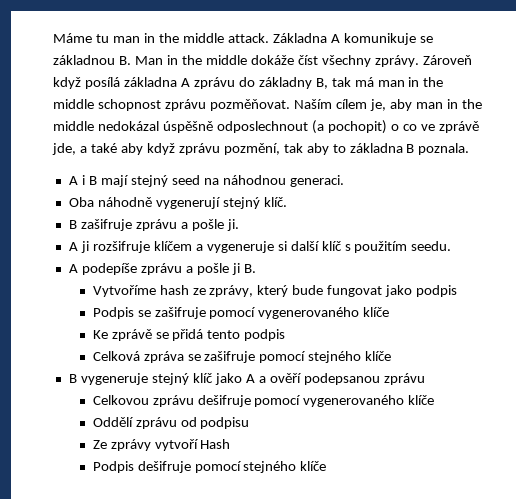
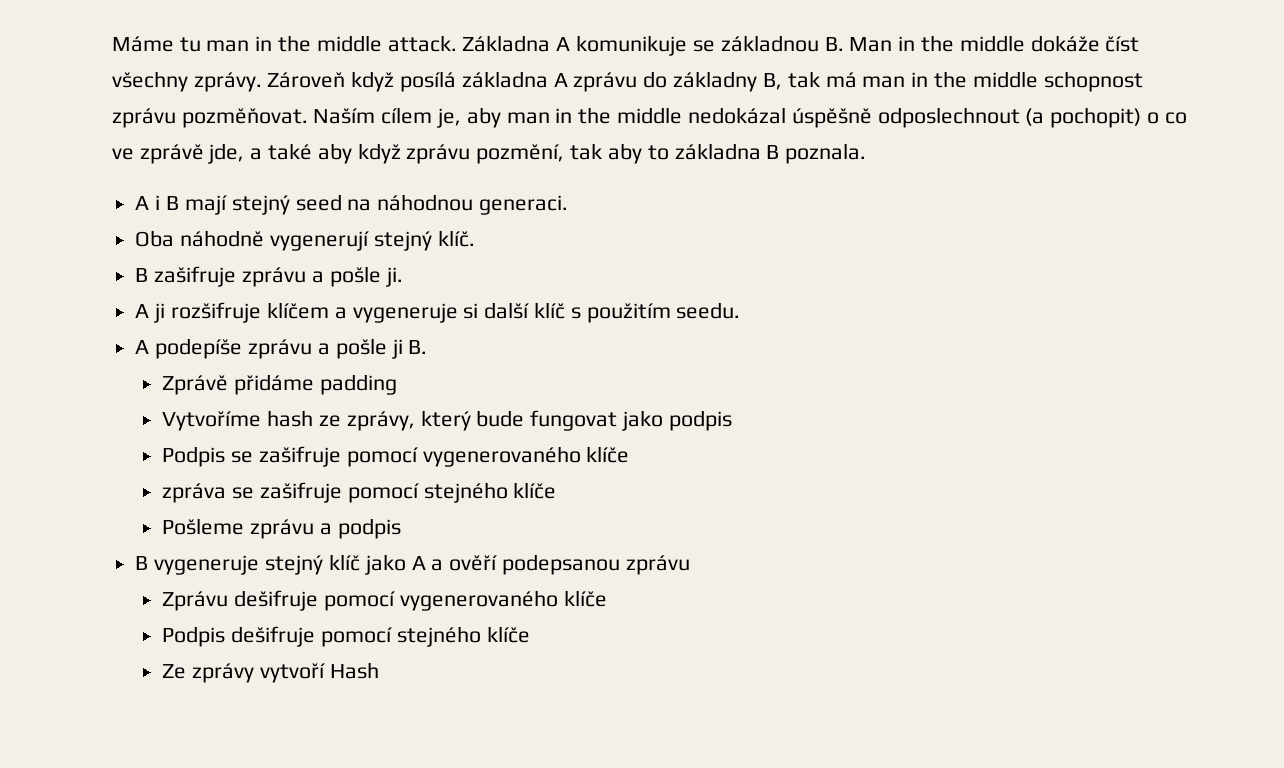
(256, 268) none -> [162,374,397,395] // Zprávě přidáme padding
[92,329,286,341] [92,351,140,361] Ke zprávě se přidá tento podpis // Celková -> (630, 454) none
(392, 356) none -> [162,518,401,539] // Pošleme zprávu a podpis
[92,395,194,407] Celkovou zprávu -> [162,591,229,611] Zprávu
[92,417,250,429] [92,439,231,451] // Oddělí zprávu od podpisu // Ze zprávy vytvoří Hash -> (607, 598) none
(327, 466) none -> [162,662,379,683] // Ze zprávy vytvoří Hash

